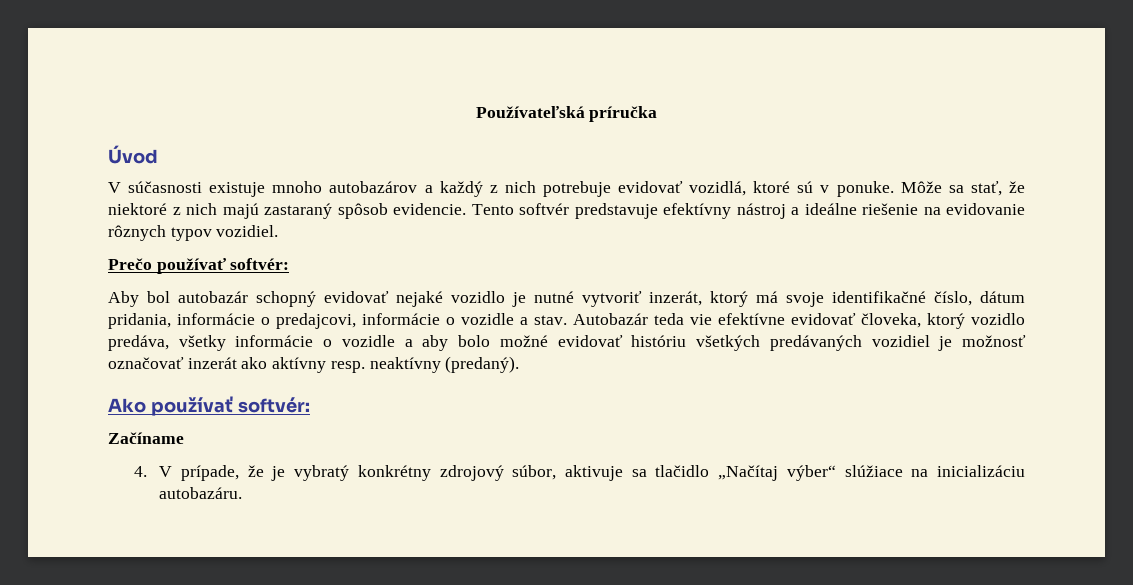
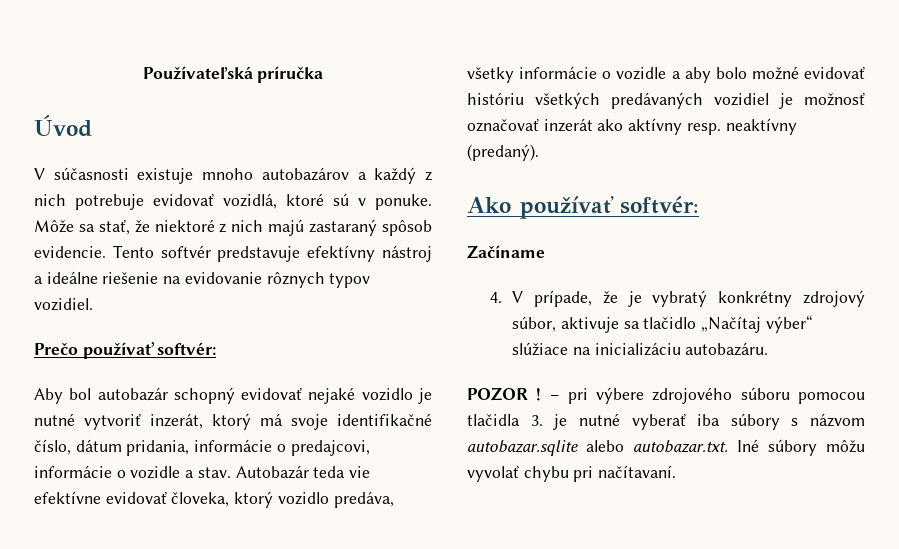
(243, 493) none -> [467,387,865,404] [467,413,865,430] [467,439,865,456] [467,465,677,482] // POZOR ! – pri výbere zdrojového súboru pomocou tlačidla 3. je nutné vyberať iba súbory s názvom autobazar.sqlite alebo autobazar.txt. Iné súbory môžu vyvolať chybu pri načítavaní.

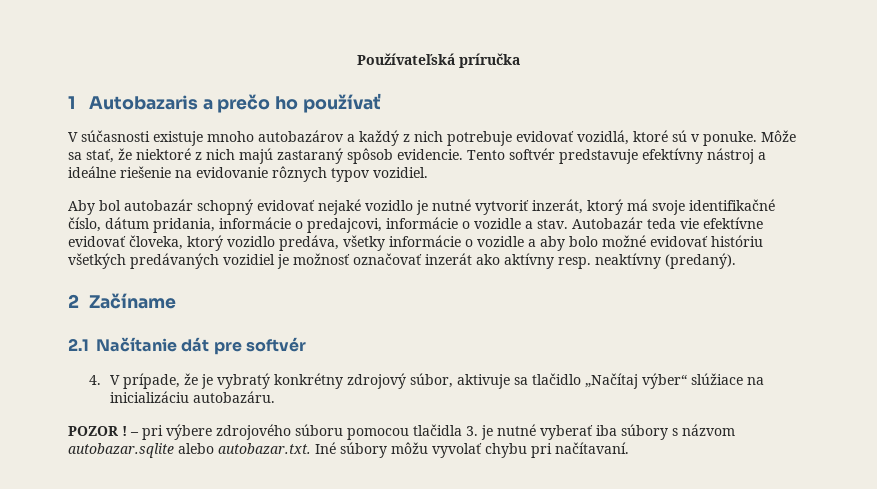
[34,115,92,137] Úvod -> [68,93,381,113] 1 Autobazaris a prečo ho používať
[34,342,217,359] // Prečo používať softvér: -> (428, 172) none
[467,196,699,219] [467,245,545,259] Ako používať softvér: // Začíname -> [68,293,176,309] [68,337,306,355] 2 Začíname // 2.1 Načítanie dát pre softvér

